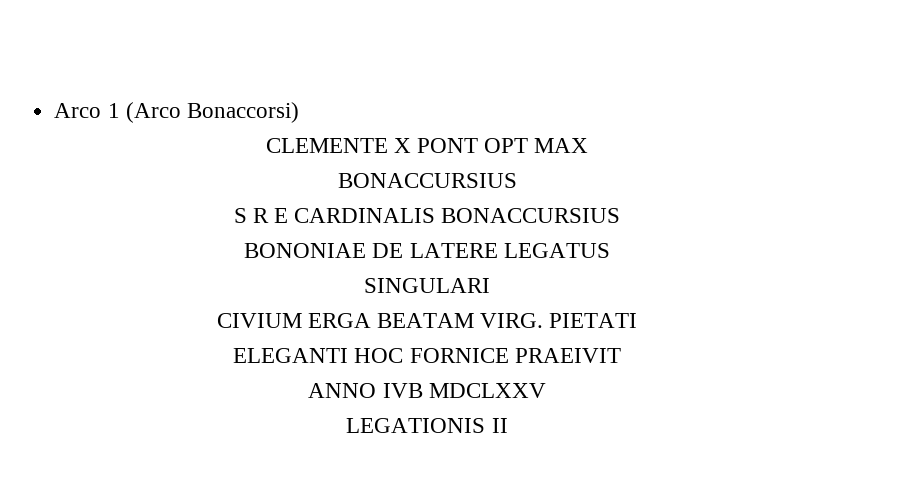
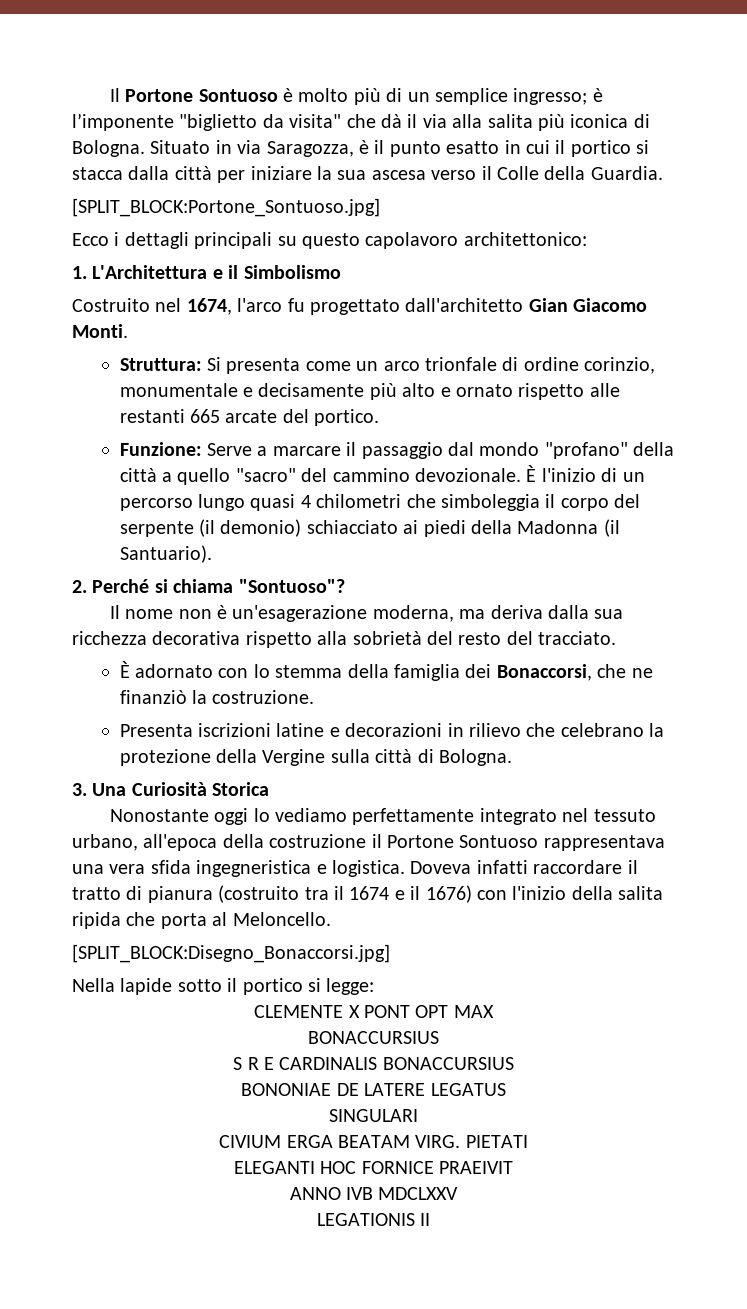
[54,102,299,123] Arco 1 (Arco Bonaccorsi) -> [109,88,603,105] [72,113,650,131] [72,140,650,157] [72,166,663,183] [72,198,380,217] [72,232,587,249] [72,265,341,279] [72,298,648,315] [72,324,128,338] [119,357,656,374] [119,383,620,400] [119,409,380,426] [119,442,675,459] [119,465,645,485] [119,494,641,511] [119,519,620,537] [119,545,212,563] [72,579,345,593] [109,605,624,622] [72,631,617,648] [119,661,653,681] [119,690,315,704] [119,723,665,737] [119,749,513,766] [72,782,270,796] [109,808,656,825] [72,834,665,851] [72,860,638,877] [72,885,664,903] [72,912,331,929] [72,944,390,963] [72,978,375,995] Il Portone Sontuoso è molto più di un semplice ingresso; è l’imponente "biglietto da visita" che dà il via alla salita più iconica di Bologna. Situato in via Saragozza, è il punto esatto in cui il portico si stacca dalla città per iniziare la sua ascesa verso il Colle della Guardia. // [SPLIT_BLOCK:Portone_Sontuoso.jpg] // Ecco i dettagli principali su questo capolavoro architettonico: // 1. L'Architettura e il Simbolismo // Costruito nel 1674, l'arco fu progettato dall'architetto Gian Giacomo Monti. // Struttura: Si presenta come un arco trionfale di ordine corinzio, monumentale e decisamente più alto e ornato rispetto alle restanti 665 arcate del portico. // Funzione: Serve a marcare il passaggio dal mondo "profano" della città a quello "sacro" del cammino devozionale. È l'inizio di un percorso lungo quasi 4 chilometri che simboleggia il corpo del serpente (il demonio) schiacciato ai piedi della Madonna (il Santuario). // 2. Perché si chiama "Sontuoso"? // Il nome non è un'esagerazione moderna, ma deriva dalla sua ricchezza decorativa rispetto alla sobrietà del resto del tracciato. // È adornato con lo stemma della famiglia dei Bonaccorsi, che ne finanziò la costruzione. // Presenta iscrizioni latine e decorazioni in rilievo che celebrano la protezione della Vergine sulla città di Bologna. // 3. Una Curiosità Storica // Nonostante oggi lo vediamo perfettamente integrato nel tessuto urbano, all'epoca della costruzione il Portone Sontuoso rappresentava una vera sfida ingegneristica e logistica. Doveva infatti raccordare il tratto di pianura (costruito tra il 1674 e il 1676) con l'inizio della salita ripida che porta al Meloncello. // [SPLIT_BLOCK:Disegno_Bonaccorsi.jpg] // Nella lapide sotto il portico si legge:

